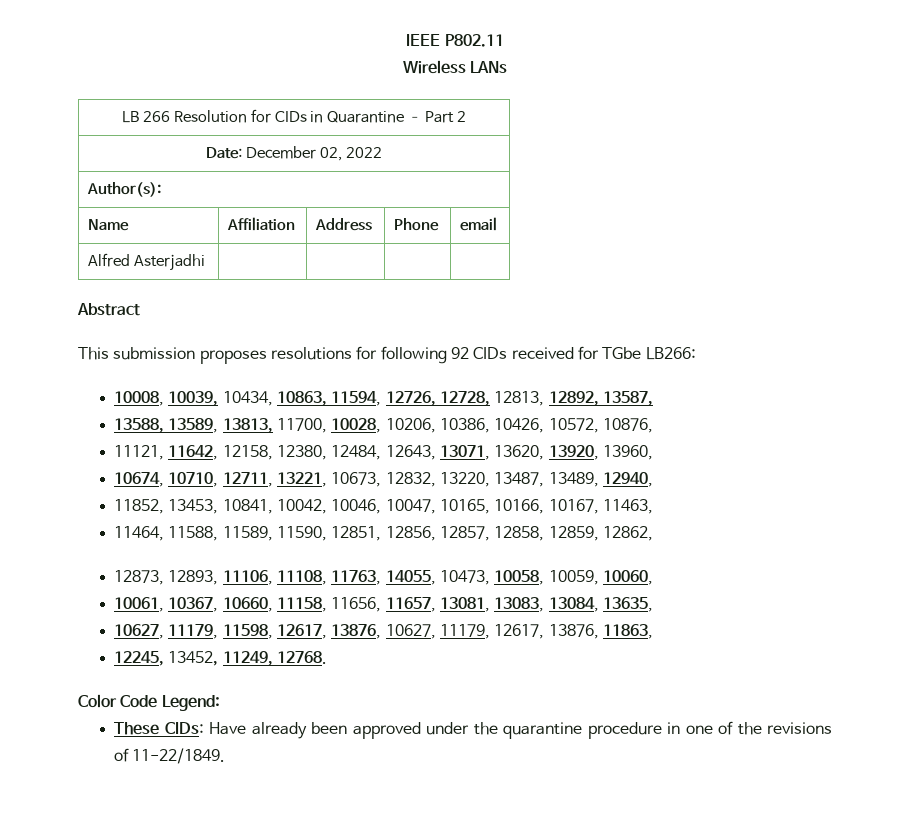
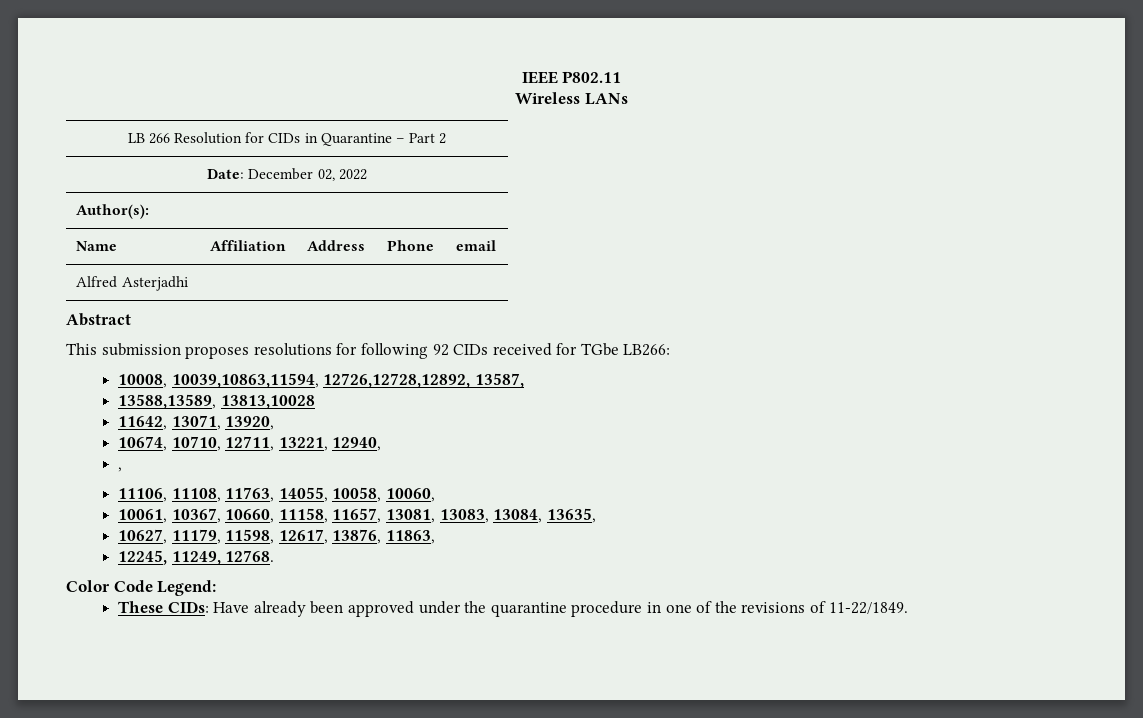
[168,391,654,406] [114,418,654,433] [114,445,545,460] 10039, 10434, 10863, 11594, 12726, 12728, 12813, 12892, 13587, // 13588, 13589, 13813, 11700, 10028, 10206, 10386, 10426, 10572, 10876, // 11121, 11642, 12158, 12380, 12484, 12643, 13071, 13620, -> [171,373,524,388] [118,394,315,409] [118,415,221,430] 10039,10863,11594, 12726,12728,12892, 13587, // 13588,13589, 13813,10028 // 11642, 13071,
[603,445,654,460] 13960, -> (275, 423) none
[331,472,654,487] [114,499,654,514] [114,526,654,541] [114,570,219,585] 10673, 12832, 13220, 13487, 13489, 12940, // 11852, 13453, 10841, 10042, 10046, 10047, 10165, 10166, 10167, 11463, // 11464, 11588, 11589, 11590, 12851, 12856, 12857, 12858, 12859, 12862, // 12873, 12893, -> [332,437,382,451] [118,467,123,472] 12940, // , //
[440,570,599,585] 10473, 10058, 10059, -> [332,487,382,502] 10058,
[331,597,382,612] 11656, -> (328, 515) none
[385,624,599,639] 10627, 11179, 12617, 13876, -> (382, 536) none
[168,651,219,666] 13452, -> (168, 557) none

